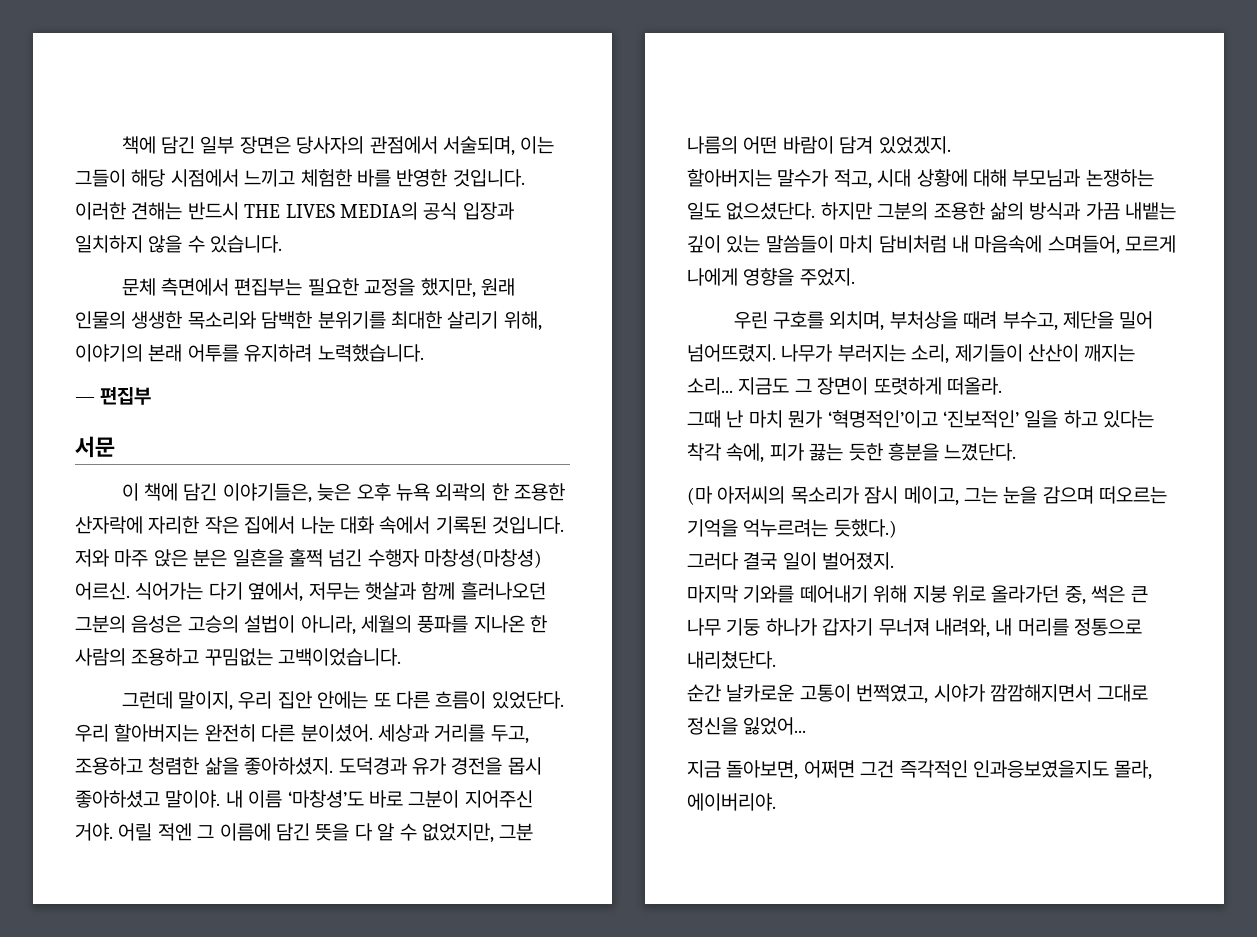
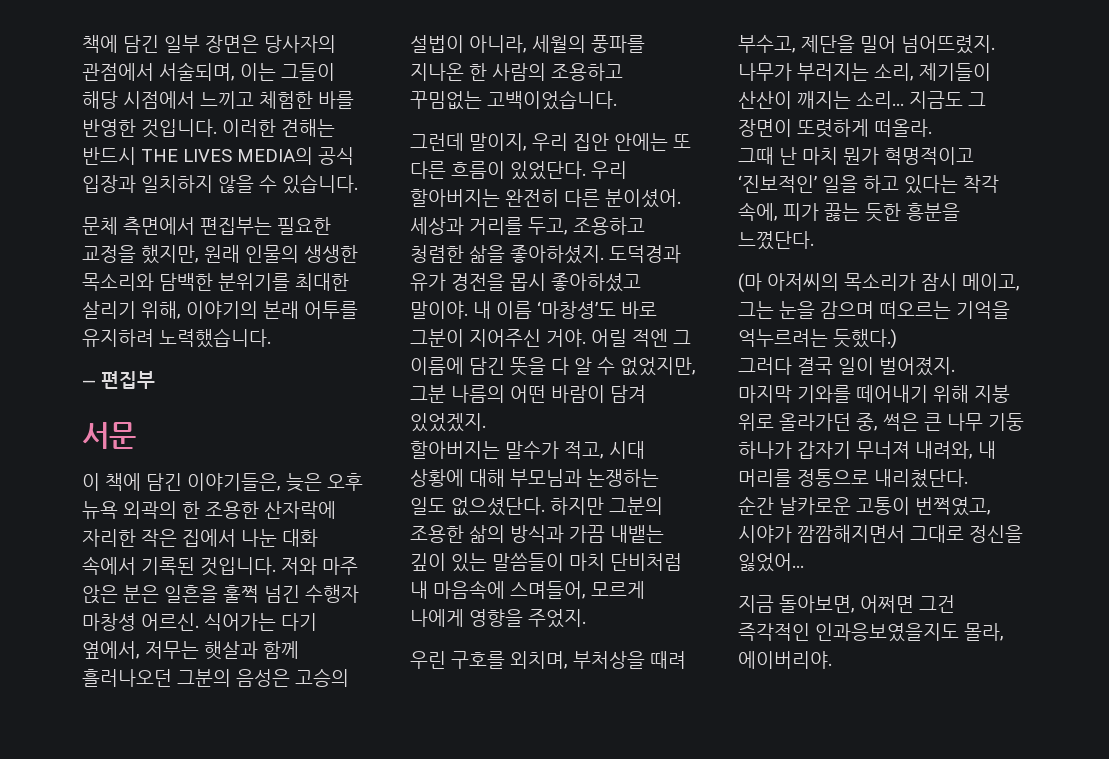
[424,549,543,568] 마창셩(마창셩) -> [82,613,136,631] 마창셩
[878,235,947,253] 담비처럼 -> [610,553,682,571] 단비처럼
[827,410,938,428] ‘혁명적인’이고 -> [884,147,974,165] 혁명적이고

